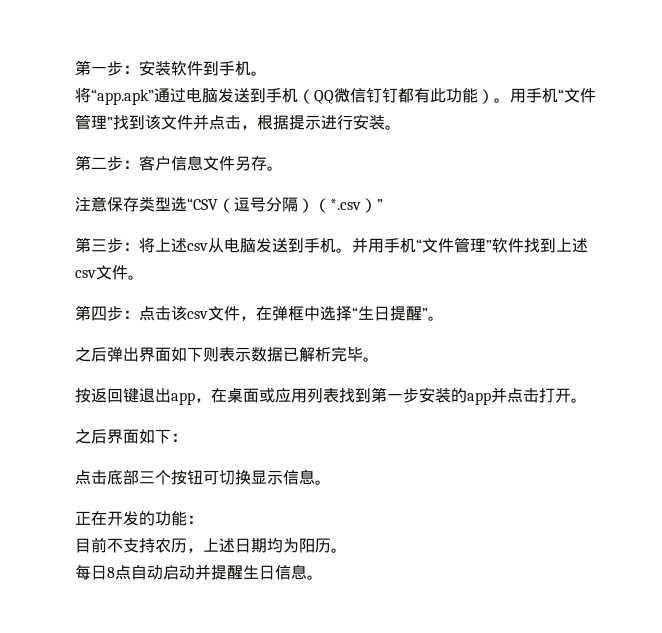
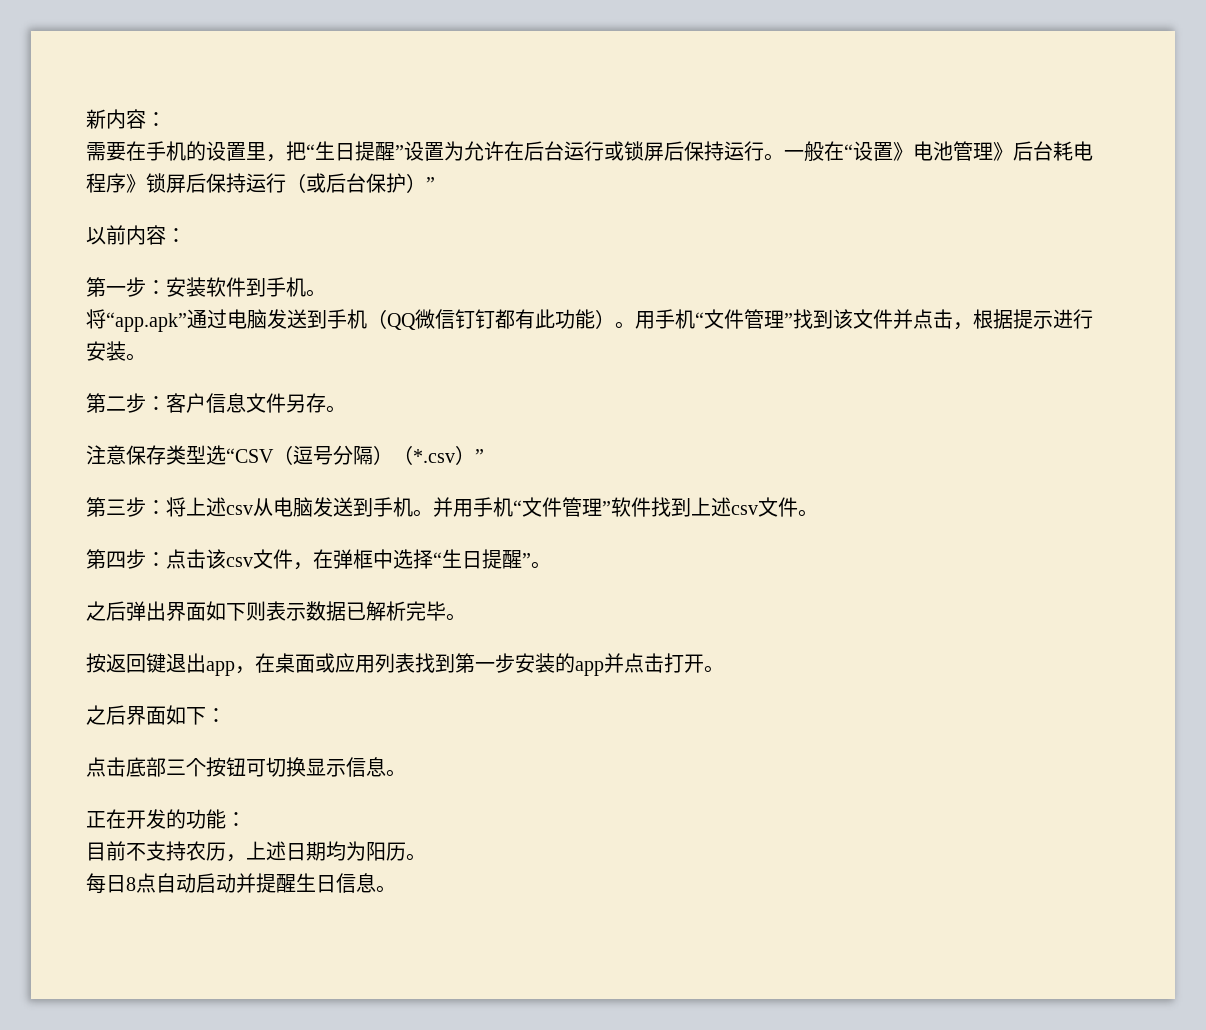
(75, 68) none -> [86,109,166,129] [86,141,1093,162] [86,173,435,193] [86,225,186,245] 新内容： // 需要在手机的设置里，把“生日提醒”设置为允许在后台运行或锁屏后保持运行。一般在“设置》电池管理》后台耗电程序》锁屏后保持运行（或后台保护）” // 以前内容： //

